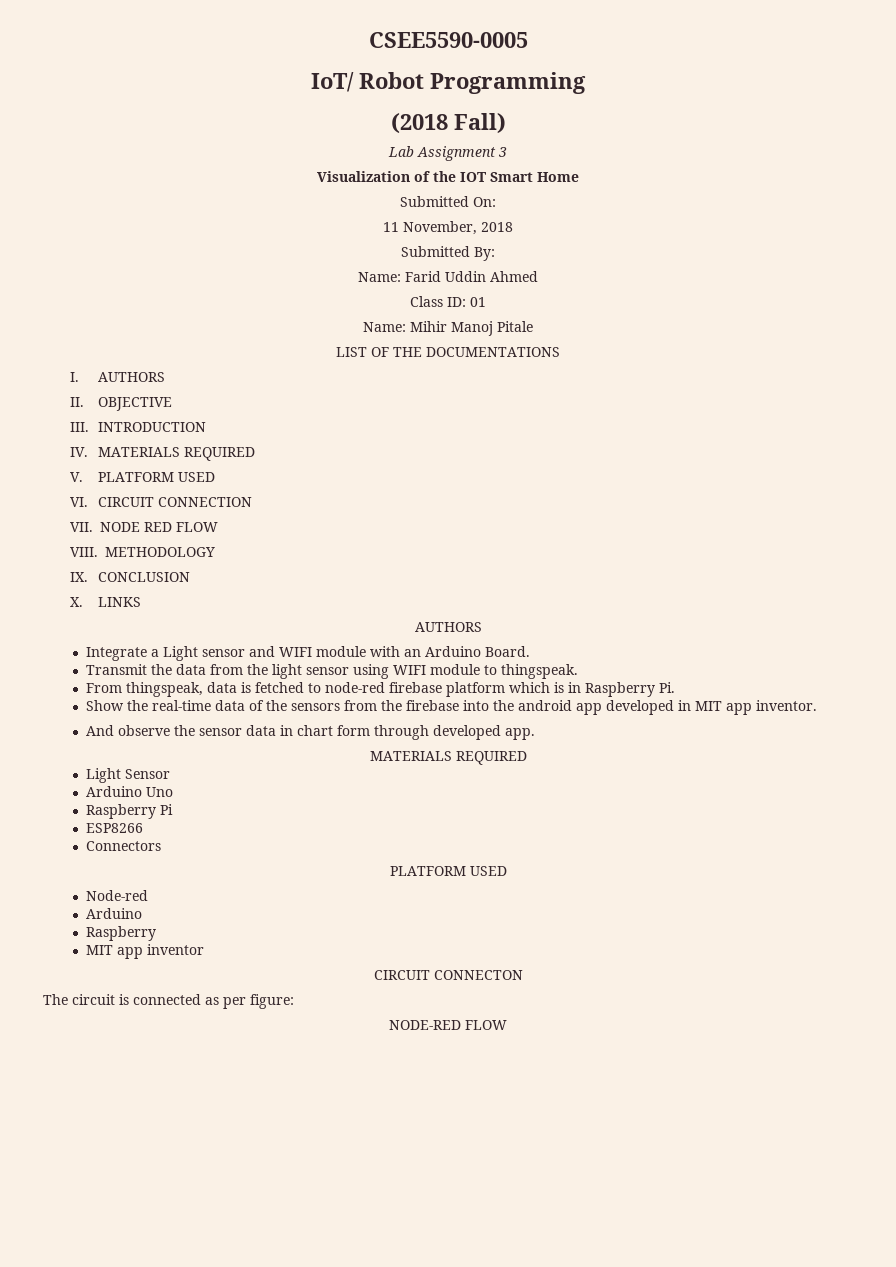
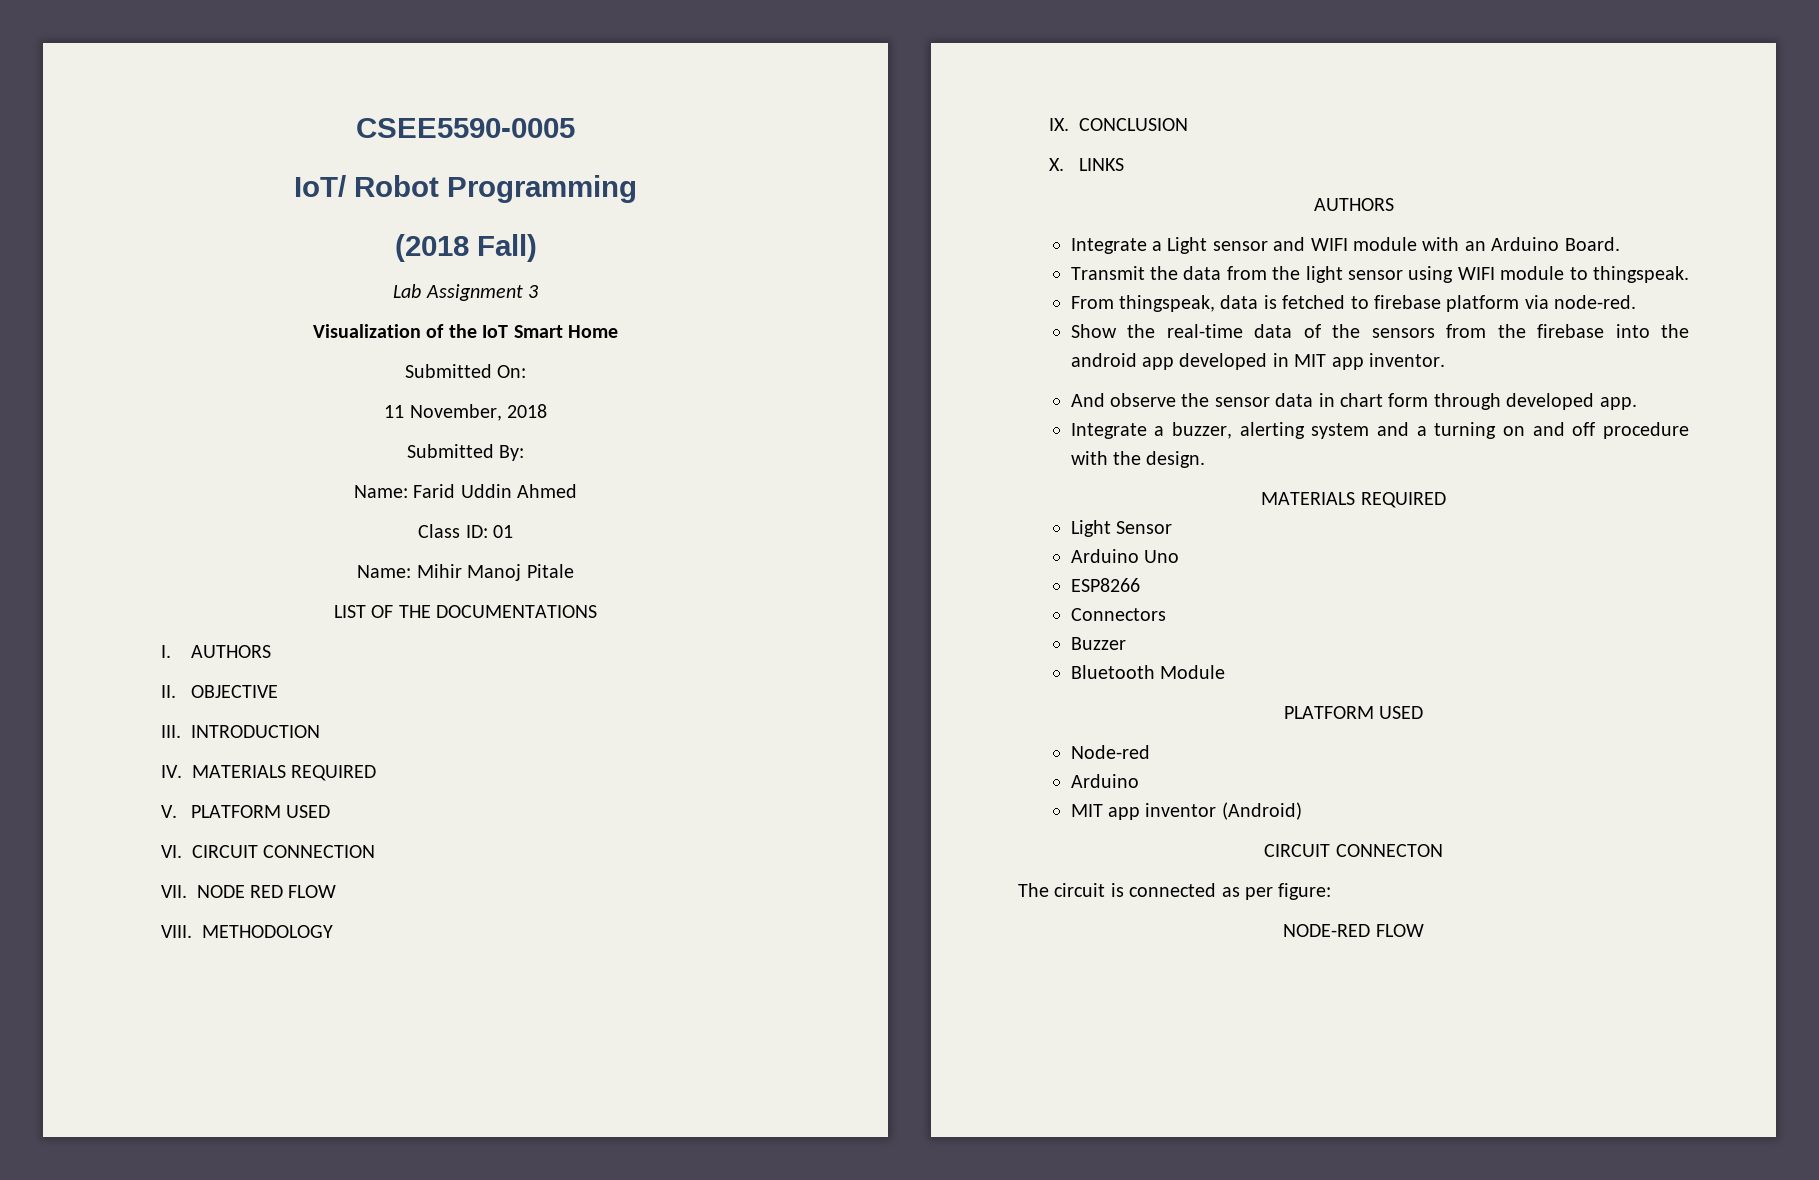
[460,172,486,182] IOT -> [482,325,509,338] IoT
[324,682,385,693] node-red -> (1369, 302) none
[508,682,675,697] which is in Raspberry Pi. -> [1524,295,1637,309] via node-red.
(535, 734) none -> [1070,422,1689,439] [1070,451,1206,468] // Integrate a buzzer, alerting system and a turning on and off procedure with the design.
[85,804,173,819] // Raspberry Pi -> (1179, 556) none
(161, 846) none -> [1070,637,1126,650] [1070,665,1225,679] // Buzzer // Bluetooth Module
[85,926,156,941] // Raspberry -> (1139, 781) none
(204, 949) none -> [1221,802,1302,820] (Android)

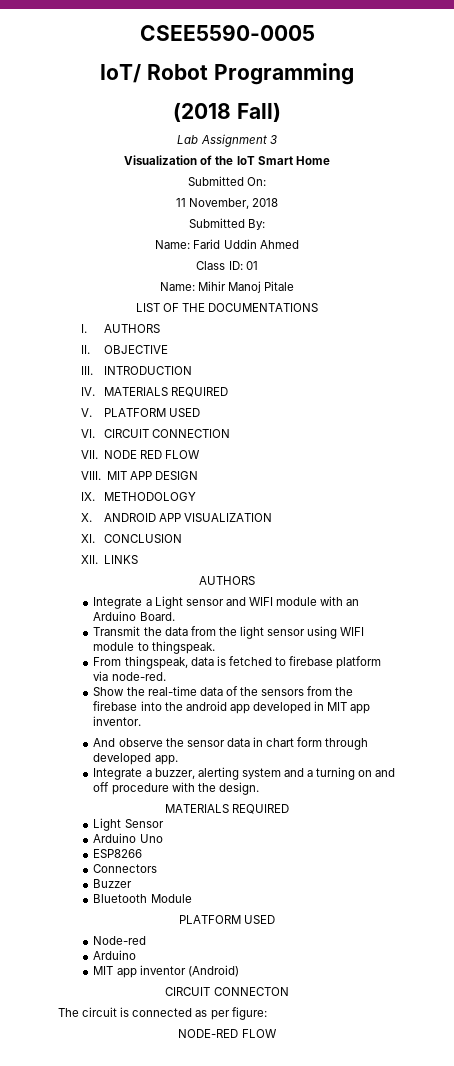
[201,925,333,938] [1048,118,1069,131] METHODOLOGY // IX. -> [106,471,198,480] [80,492,196,501] [80,513,272,522] [80,534,95,543] MIT APP DESIGN // IX. METHODOLOGY // X. ANDROID APP VISUALIZATION // XI.
[1048,158,1064,171] X. -> [80,555,98,564] XII.

